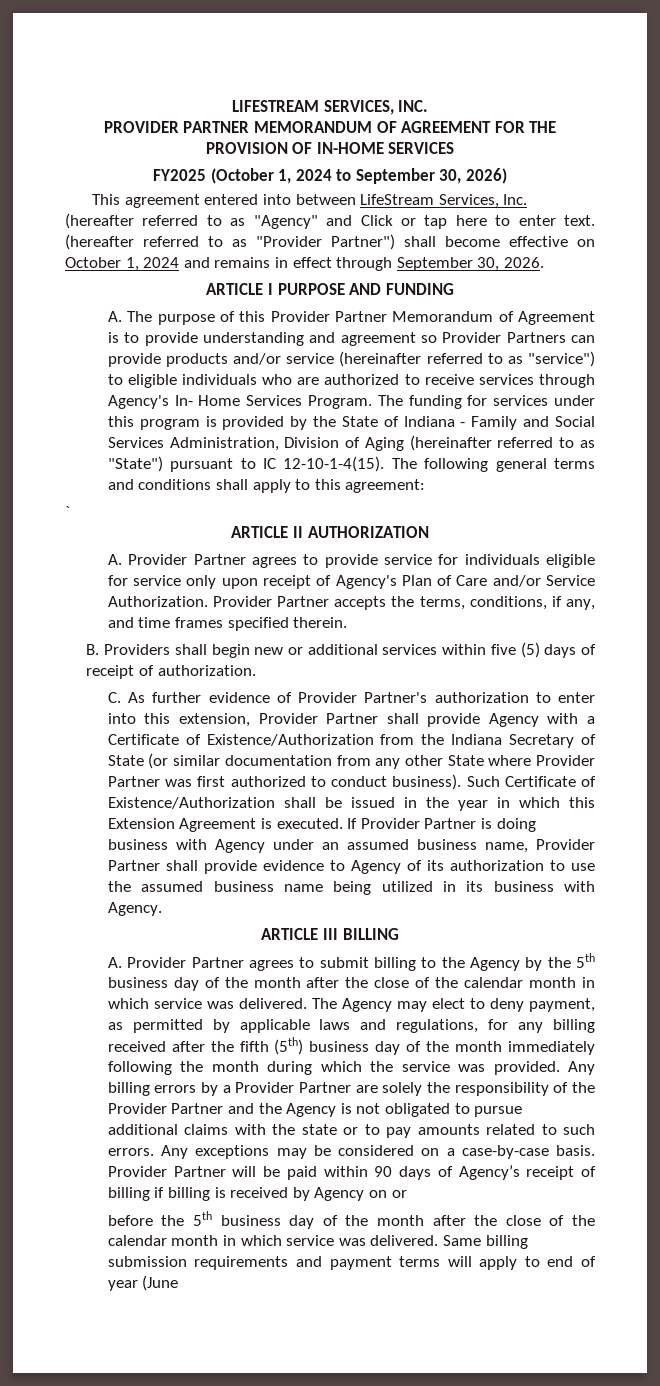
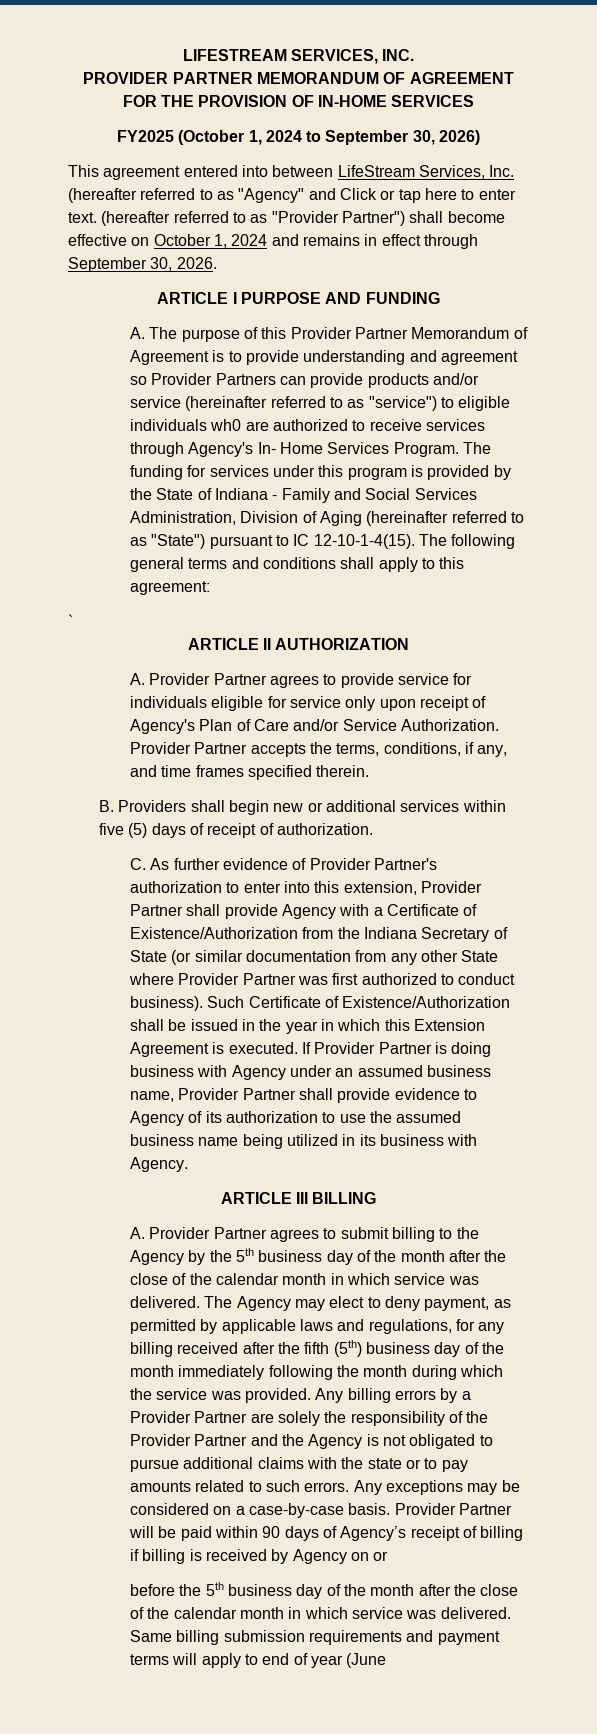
[262,374,293,385] who -> [210,419,242,431] wh0

